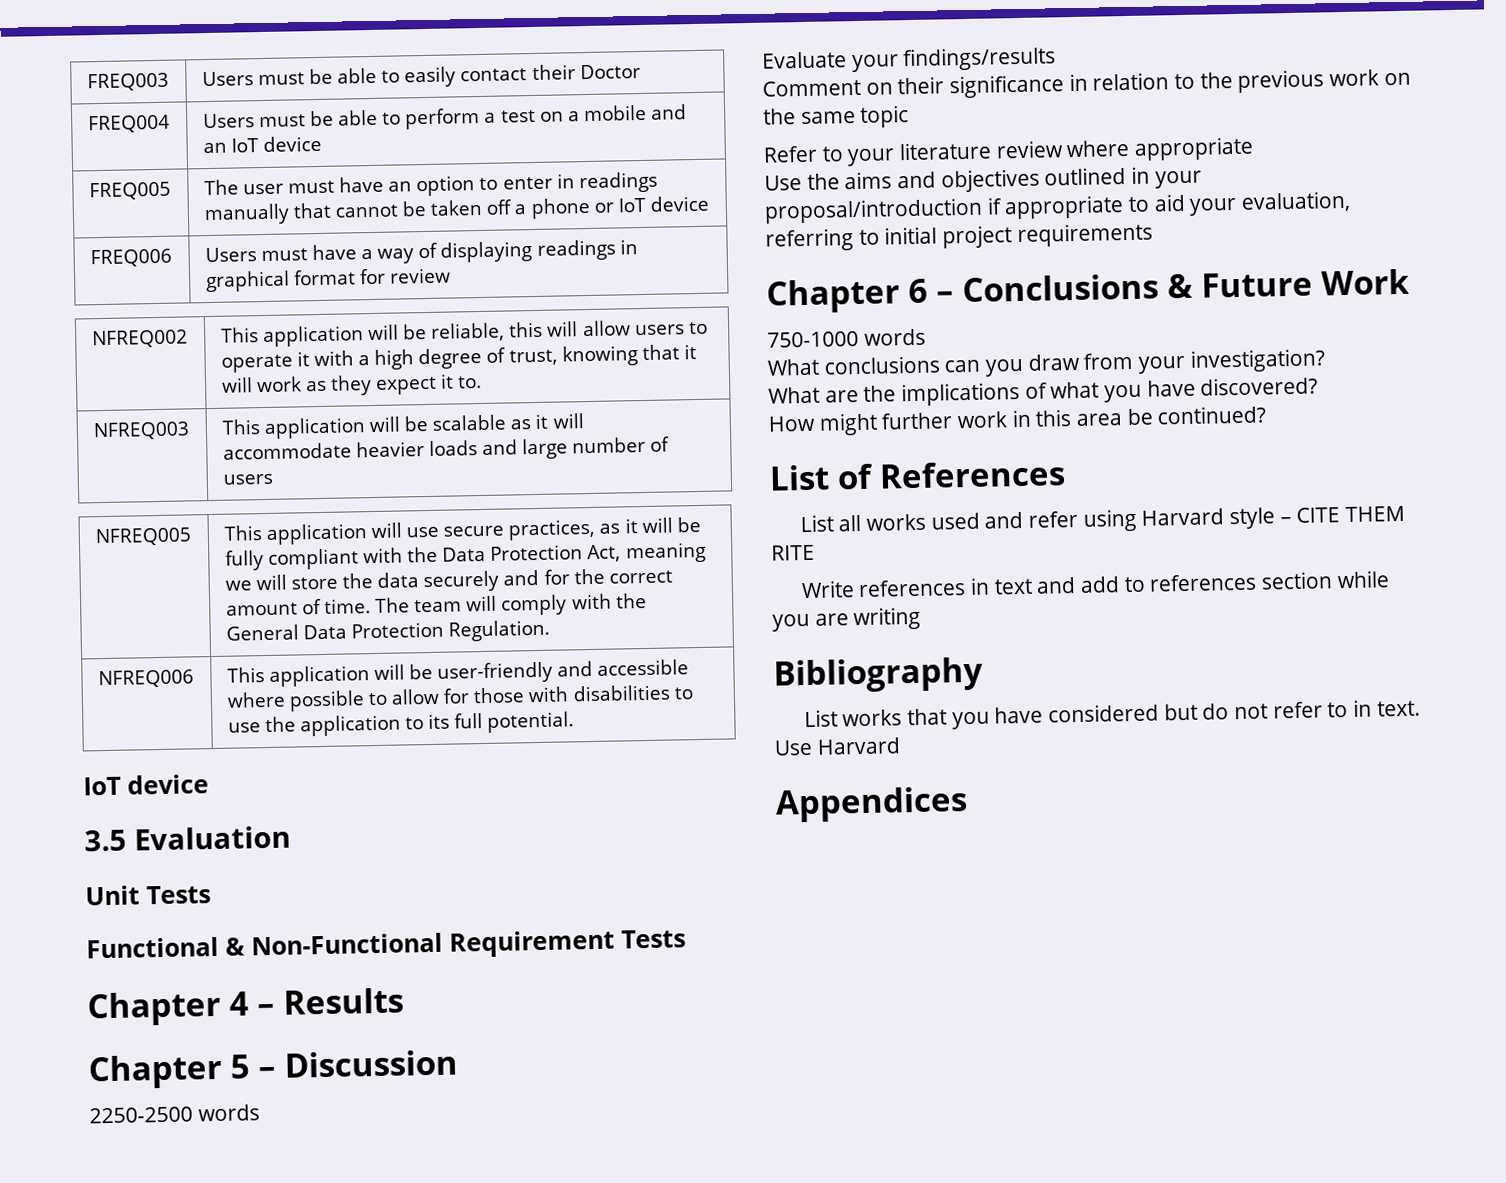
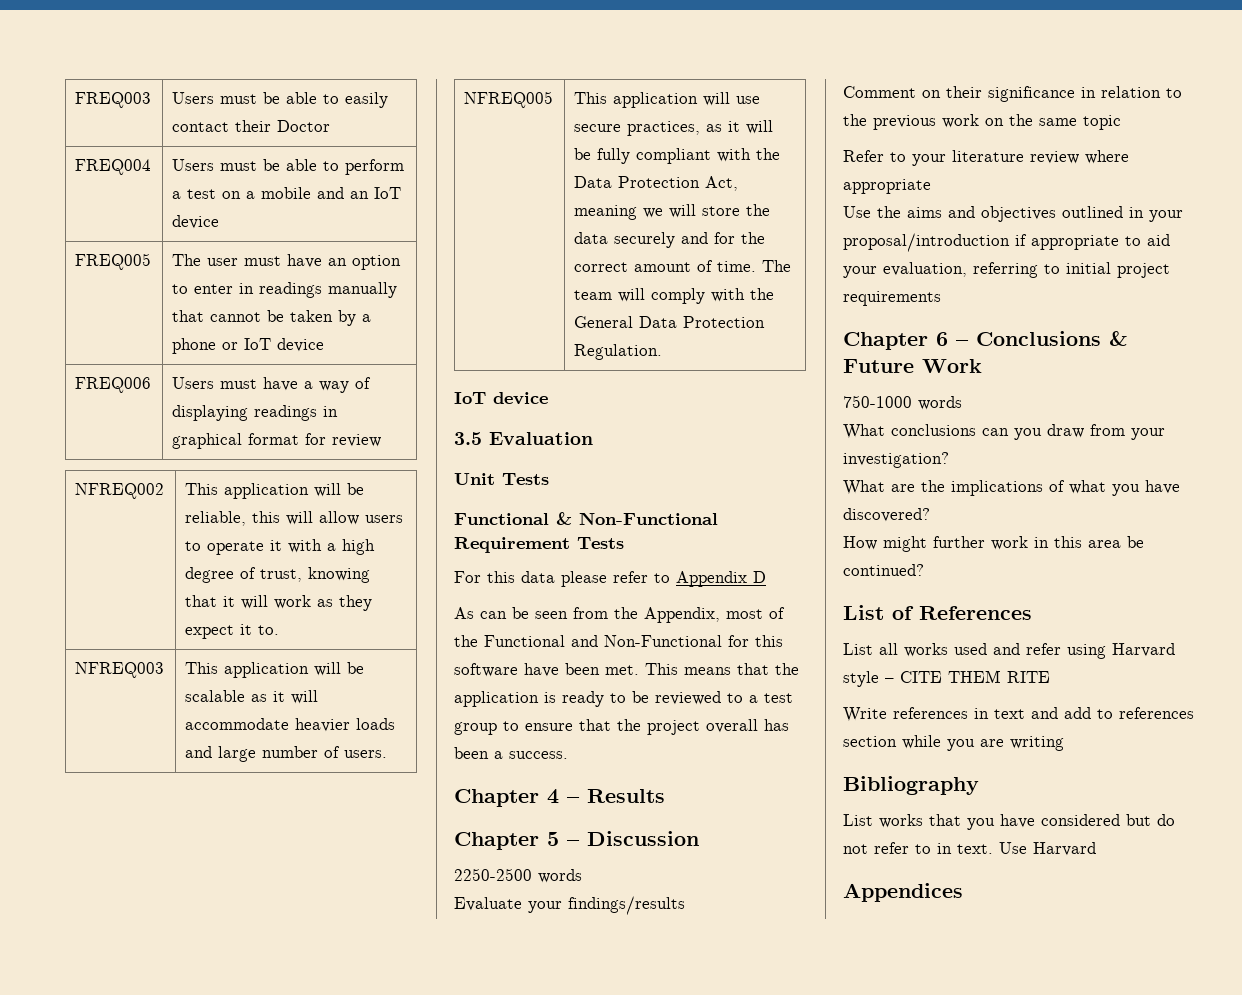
[486,199,513,215] off -> [338,310,357,326] by
[222,473,273,485] users -> [344,750,388,758] users.
[97,669,194,689] [226,659,690,687] [226,684,693,712] [227,711,575,737] // NFREQ006 | This application will be user-friendly and accessible where possible to allow for those with disabilities to use the application to its full potential. -> (663, 352) none
(686, 939) none -> [454,571,766,587] [454,607,785,623] [454,635,783,647] [454,663,799,677] [454,691,793,707] [454,719,789,735] [454,747,568,759] // For this data please refer to Appendix D // As can be seen from the Appendix, most of the Functional and Non-Functional for this software have been met. This means that the application is ready to be reviewed to a test group to ensure that the project overall has been a success.

